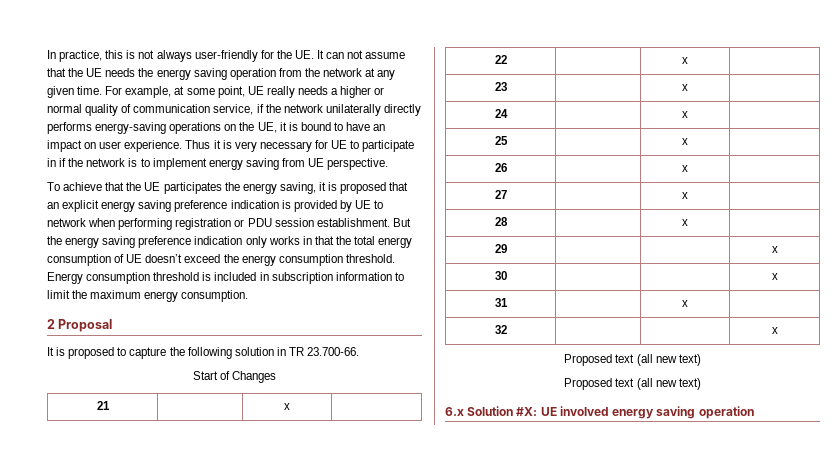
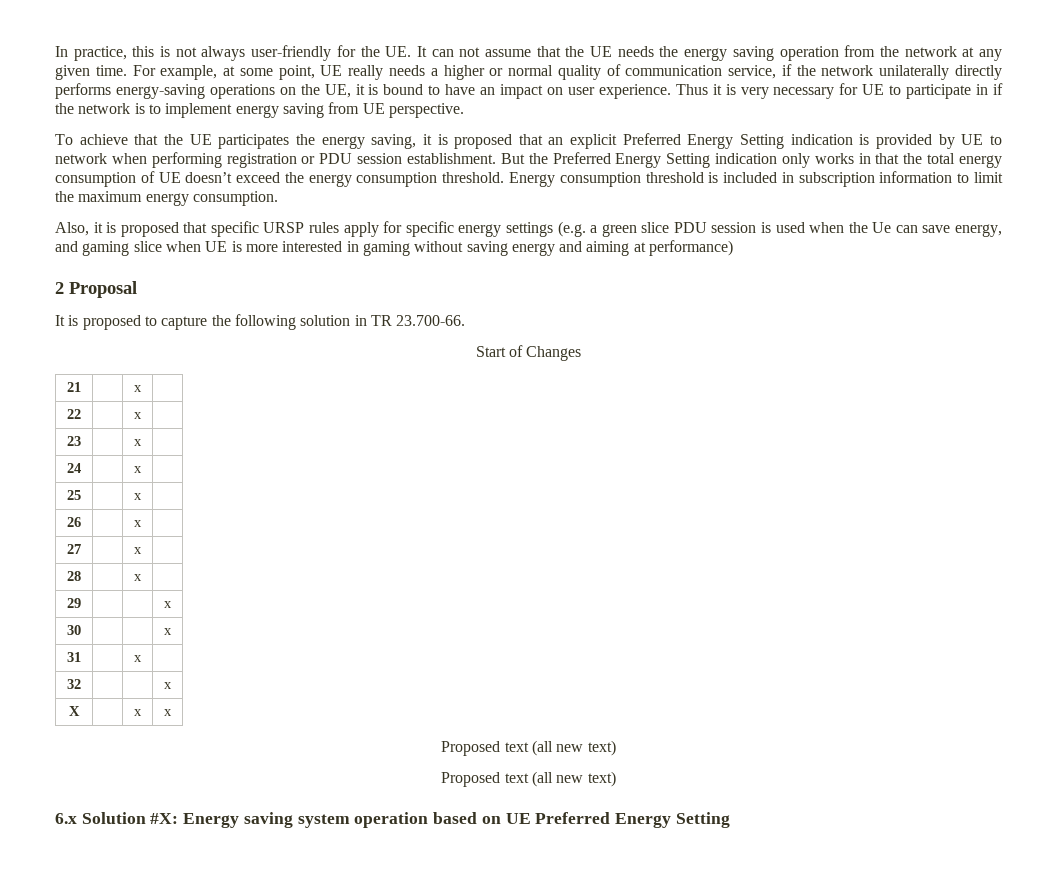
[101,200,228,212] energy saving preference -> [622,133,785,149] Preferred Energy Setting
[65,236,192,248] energy saving preference -> [552,152,711,168] Preferred Energy Setting
(249, 296) none -> [55,221,1003,237] [55,240,734,256] // Also, it is proposed that specific URSP rules apply for specific energy settings (e.g. a green slice PDU session is used when the Ue can save energy, and gaming slice when UE is more interested in gaming without saving energy and aiming at performance)
(778, 330) none -> [69,706,80,716] [134,709,142,716] [164,709,172,716] // X | | x | x
[540,406,754,419] UE involved energy saving operation -> [183,812,730,828] Energy saving system operation based on UE Preferred Energy Setting

